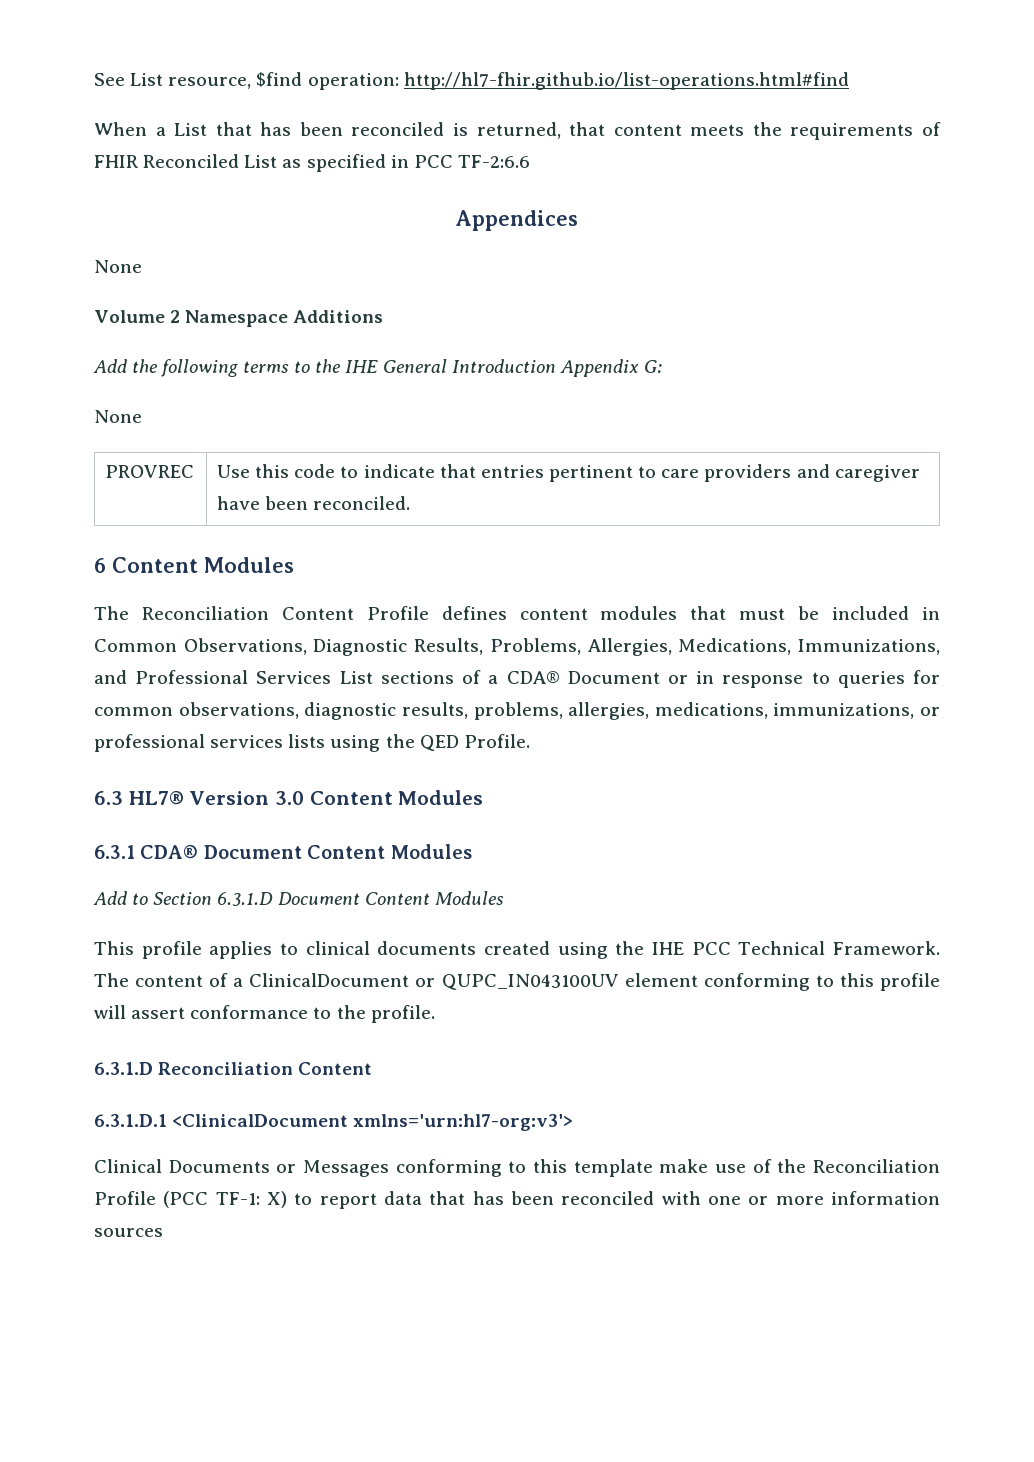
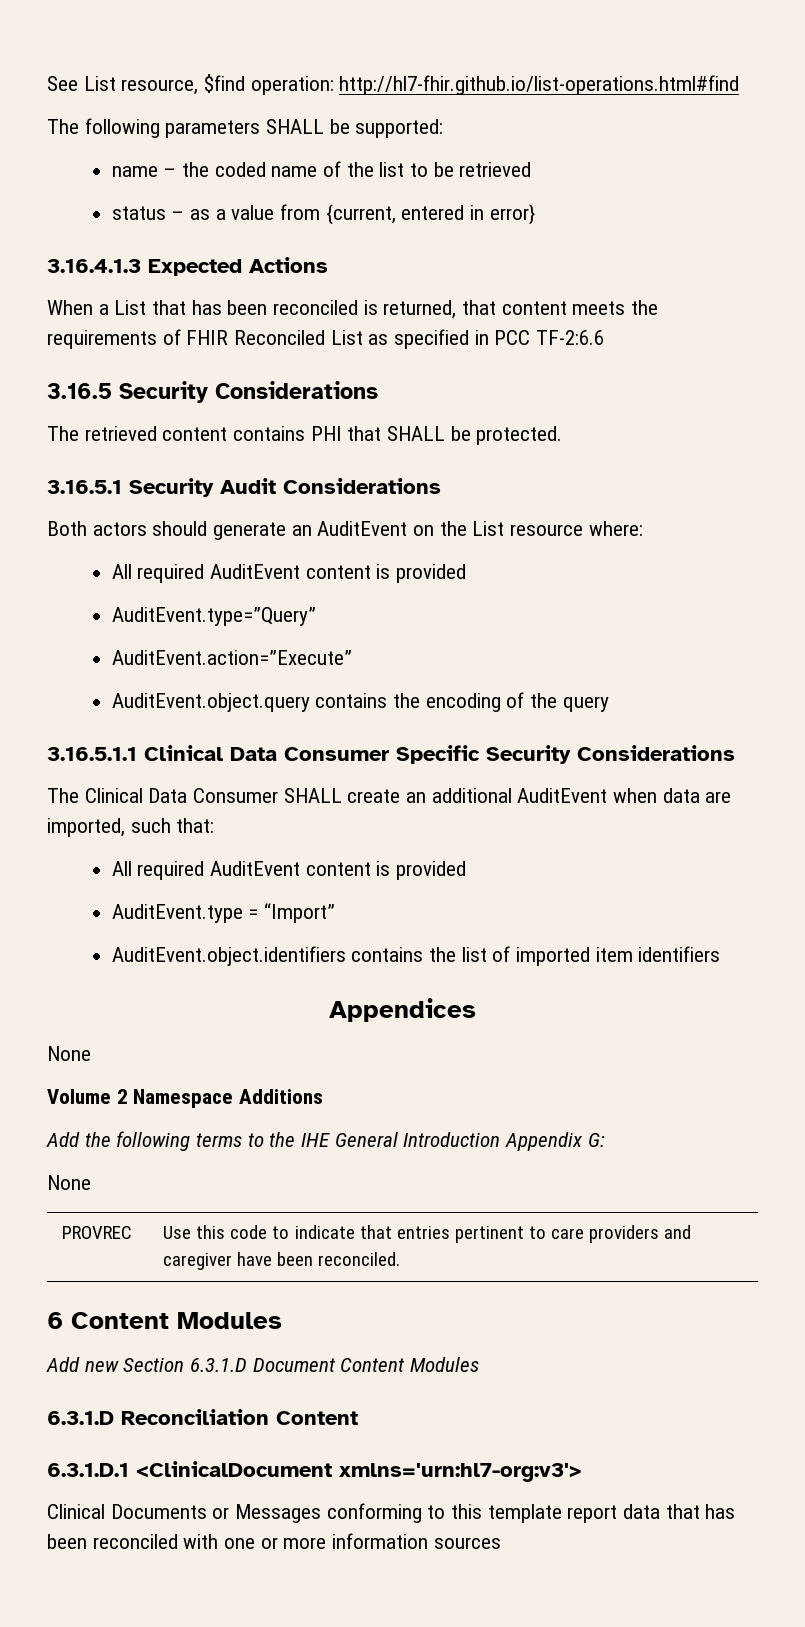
(849, 81) none -> [47,118,444,138] [111,161,532,177] [111,204,535,225] [47,257,328,276] // The following parameters SHALL be supported: // name – the coded name of the list to be retrieved // status – as a value from {current, entered in error} // 3.16.4.1.3 Expected Actions
(530, 161) none -> [47,381,378,403] [47,426,563,445] [47,478,441,497] [47,521,643,540] [111,564,466,583] [111,607,316,626] [111,650,352,665] [111,692,609,712] [47,745,735,764] [47,788,732,803] [47,818,215,837] [111,861,466,880] [111,903,335,923] [111,946,721,966] // 3.16.5 Security Considerations // The retrieved content contains PHI that SHALL be protected. // 3.16.5.1 Security Audit Considerations // Both actors should generate an AuditEvent on the List resource where: // All required AuditEvent content is provided // AuditEvent.type=”Query” // AuditEvent.action=”Execute” // AuditEvent.object.query contains the encoding of the query // 3.16.5.1.1 Clinical Data Consumer Specific Security Considerations // The Clinical Data Consumer SHALL create an additional AuditEvent when data are imported, such that: // All required AuditEvent content is provided // AuditEvent.type = “Import” // AuditEvent.object.identifiers contains the list of imported item identifiers
[94,606,940,620] [94,638,940,656] [94,670,940,688] [94,702,940,720] [94,734,530,752] [94,790,484,805] [94,844,472,859] [93,891,149,905] // The Reconciliation Content Profile defines content modules that must be included in Common Observations, Diagnostic Results, Problems, Allergies, Medications, Immunizations, and Professional Services List sections of a CDA® Document or in response to queries for common observations, diagnostic results, problems, allergies, medications, immunizations, or professional services lists using the QED Profile. // 6.3 HL7® Version 3.0 Content Modules // 6.3.1 CDA® Document Content Modules // Add to -> [46,1357,119,1372] // Add new
[94,941,940,959] [94,973,941,991] [94,1005,435,1023] // This profile applies to clinical documents created using the IHE PCC Technical Framework. The content of a ClinicalDocument or QUPC_IN043100UV element conforming to this profile will assert conformance to the profile. -> (480, 1364) none
[659,1159,940,1173] [94,1191,313,1208] make use of the Reconciliation Profile (PCC TF-1: X) to -> (562, 1513) none

